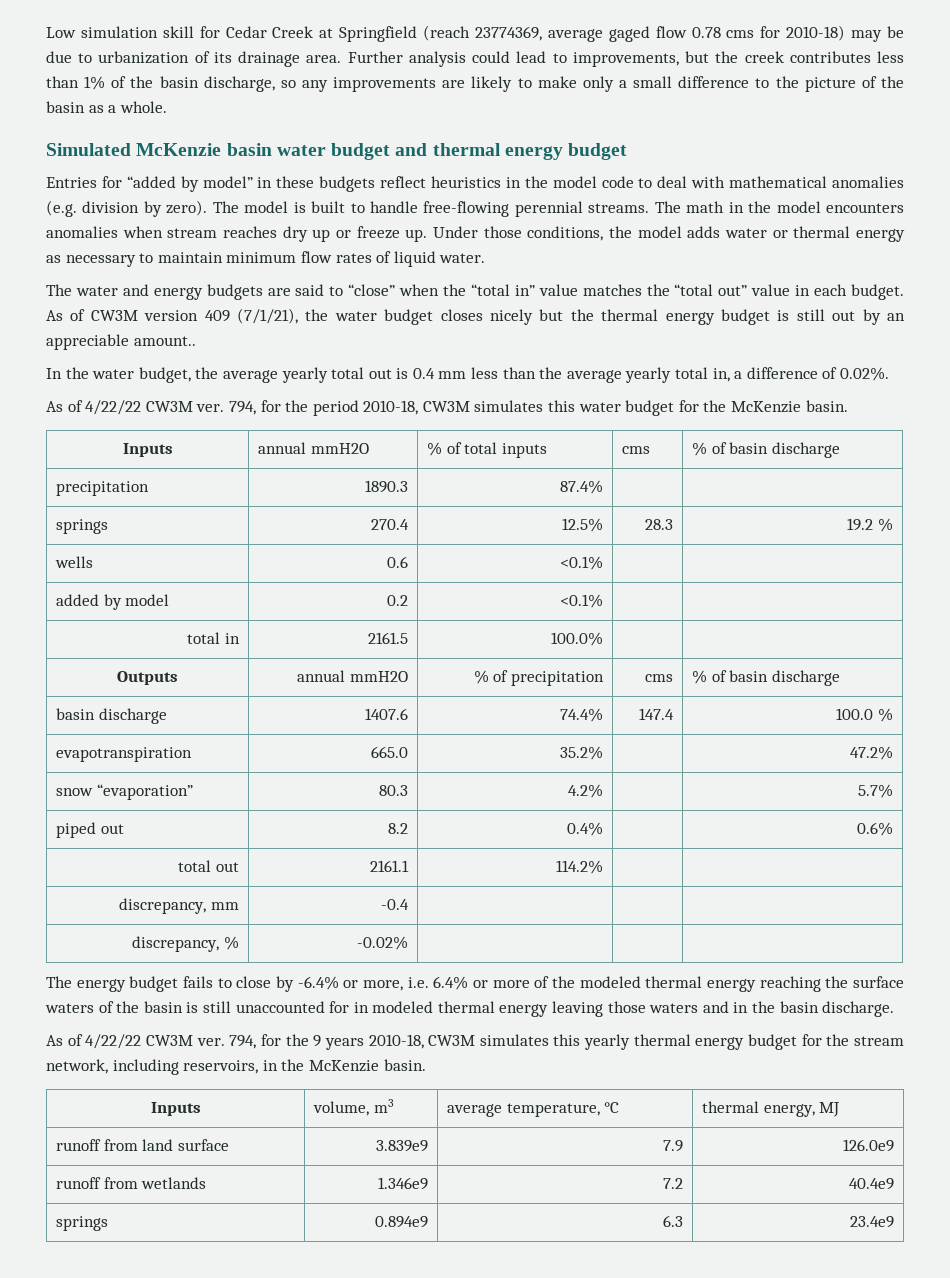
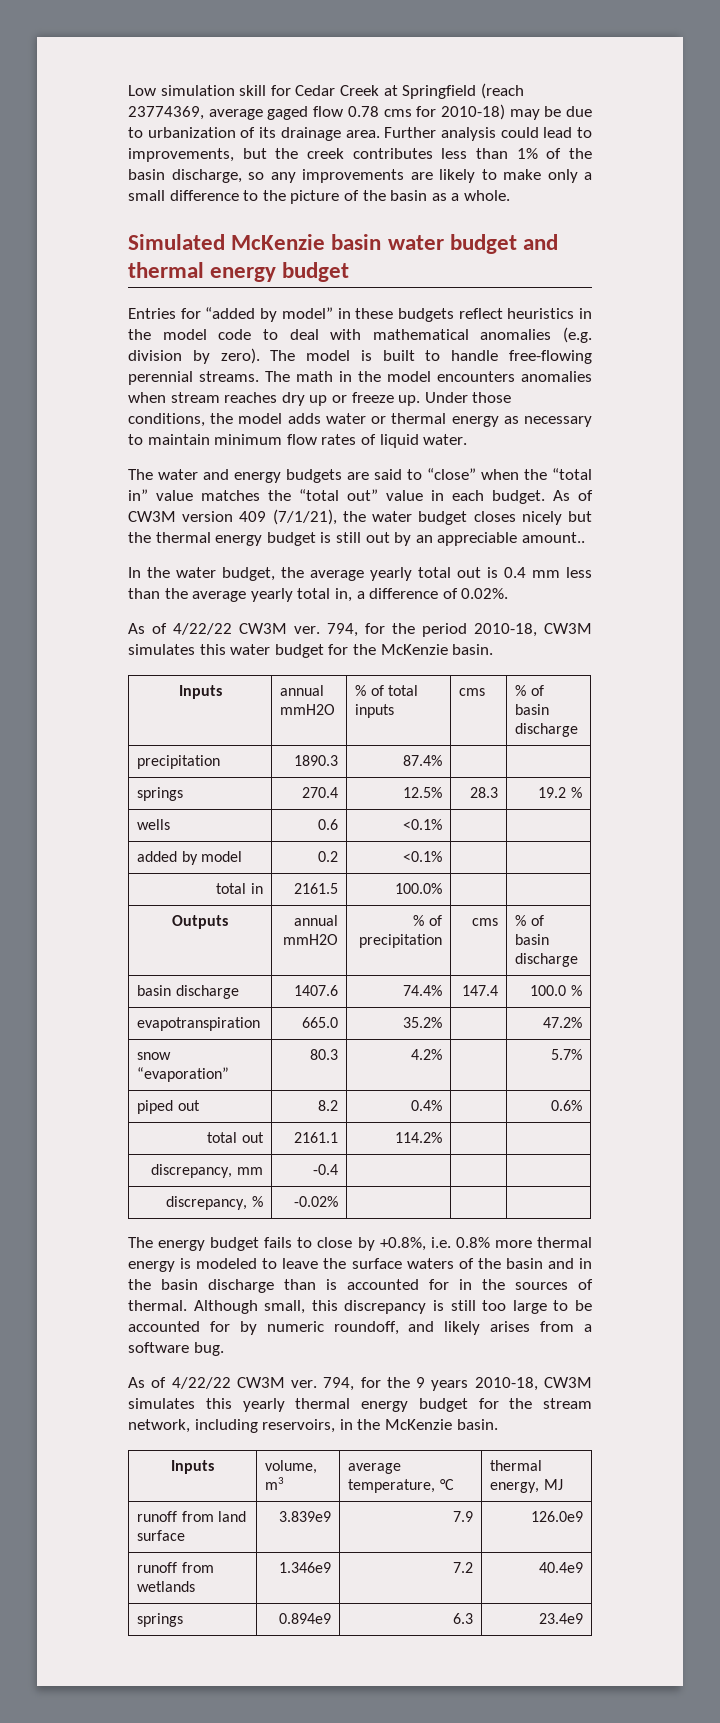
[297,976,821,992] -6.4% or more, i.e. 6.4% or more of the modeled thermal energy reaching -> [379,1237,592,1251] [128,1258,319,1272] +0.8%, i.e. 0.8% more thermal energy is modeled to leave
[186,1001,895,1017] is still unaccounted for in modeled thermal energy leaving those waters and in the basin discharge. -> [547,1258,592,1269] [128,1279,593,1293] [128,1300,593,1314] [128,1321,593,1335] [128,1342,224,1356] and in the basin discharge than is accounted for in the sources of thermal. Although small, this discrepancy is still too large to be accounted for by numeric roundoff, and likely arises from a software bug.

